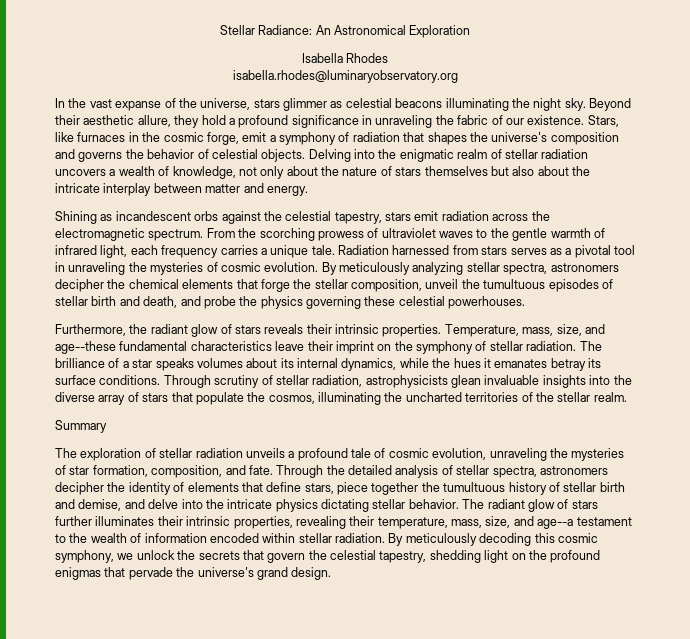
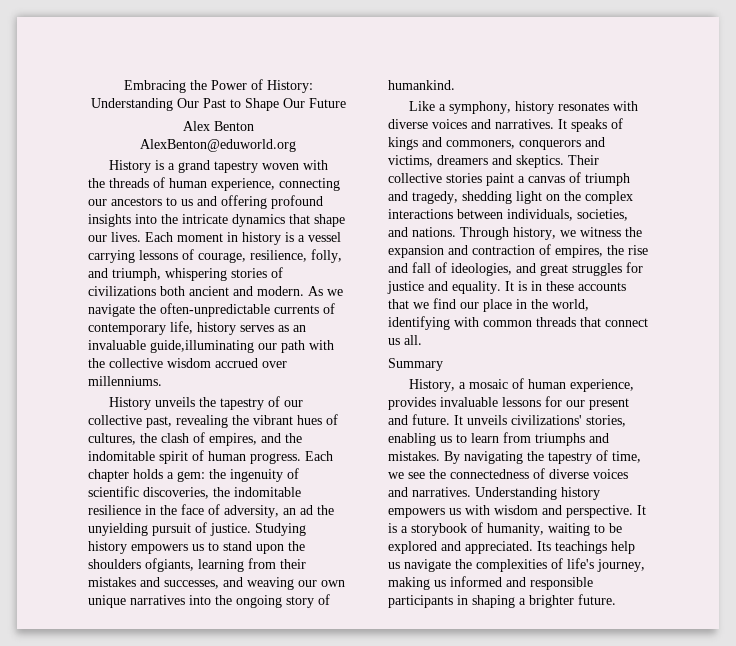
[219,25,471,38] [301,53,389,63] [232,70,458,83] [55,98,631,111] [55,115,619,128] [55,132,619,145] [55,149,589,162] [55,166,590,179] [55,183,308,196] [55,211,550,224] [55,228,605,241] [55,245,635,258] [55,262,619,275] [55,279,613,292] [55,296,526,309] [55,324,605,337] [55,341,602,354] [55,358,601,371] [55,375,632,388] [55,392,627,405] [55,420,107,433] [55,448,625,461] [55,465,608,478] [55,482,625,495] [55,499,598,512] [55,516,632,529] [55,533,598,546] [55,550,601,563] [55,567,332,580] Stellar Radiance: An Astronomical Exploration // Isabella Rhodes // isabella.rhodes@luminaryobservatory.org // In the vast expanse of the universe, stars glimmer as celestial beacons illuminating the night sky. Beyond their aesthetic allure, they hold a profound significance in unraveling the fabric of our existence. Stars, like furnaces in the cosmic forge, emit a symphony of radiation that shapes the universe's composition and governs the behavior of celestial objects. Delving into the enigmatic realm of stellar radiation uncovers a wealth of knowledge, not only about the nature of stars themselves but also about the intricate interplay between matter and energy. // Shining as incandescent orbs against the celestial tapestry, stars emit radiation across the electromagnetic spectrum. From the scorching prowess of ultraviolet waves to the gentle warmth of infrared light, each frequency carries a unique tale. Radiation harnessed from stars serves as a pivotal tool in unraveling the mysteries of cosmic evolution. By meticulously analyzing stellar spectra, astronomers decipher the chemical elements that forge the stellar composition, unveil the tumultuous episodes of stellar birth and death, and probe the physics governing these celestial powerhouses. // Furthermore, the radiant glow of stars reveals their intrinsic properties. Temperature, mass, size, and age--these fundamental characteristics leave their imprint on the symphony of stellar radiation. The brilliance of a star speaks volumes about its internal dynamics, while the hues it emanates betray its surface conditions. Through scrutiny of stellar radiation, astrophysicists glean invaluable insights into the diverse array of stars that populate the cosmos, illuminating the uncharted territories of the stellar realm. // Summary // The exploration of stellar radiation unveils a profound tale of cosmic evolution, unraveling the mysteries of star formation, composition, and fate. Through the detailed analysis of stellar spectra, astronomers decipher the identity of elements that define stars, piece together the tumultuous history of stellar birth and demise, and delve into the intricate physics dictating stellar behavior. The radiant glow of stars further illuminates their intrinsic properties, revealing their temperature, mass, size, and age--a testament to the wealth of information encoded within stellar radiation. By meticulously decoding this cosmic symphony, we unlock the secrets that govern the celestial tapestry, shedding light on the profound enigmas that pervade the universe's grand design. -> [123,79,313,93] [90,98,346,111] [182,121,254,131] [140,139,296,152] [109,160,329,173] [88,177,340,191] [88,195,323,209] [88,214,345,227] [88,232,341,245] [88,249,342,263] [88,267,283,281] [88,286,343,296] [88,303,335,317] [88,321,306,335] [88,340,334,353] [88,358,287,368] [88,376,162,386] [109,396,304,410] [88,414,338,428] [88,432,302,446] [88,450,333,464] [88,468,299,482] [88,486,301,499] [88,504,334,518] [88,522,306,536] [88,541,305,554] [88,558,306,572] [88,577,345,590] [88,594,330,608] [388,80,455,90] [409,101,639,114] [388,118,623,132] [388,137,605,150] [388,155,599,168] [388,172,630,186] [388,191,633,204] [388,209,628,221] [388,227,642,240] [388,244,648,258] [388,262,643,276] [387,281,626,294] [388,298,589,312] [388,316,648,330] [388,335,422,345] [388,358,443,371] [409,378,635,392] [388,396,629,410] [388,414,626,427] [388,432,609,446] [388,450,641,464] [388,468,628,479] [388,487,600,500] [388,505,646,518] [388,522,622,536] [388,541,635,554] [388,558,645,572] [388,576,593,590] [388,594,616,608] Embracing the Power of History: Understanding Our Past to Shape Our Future // Alex Benton // AlexBenton@eduworld.org // History is a grand tapestry woven with the threads of human experience, connecting our ancestors to us and offering profound insights into the intricate dynamics that shape our lives. Each moment in history is a vessel carrying lessons of courage, resilience, folly, and triumph, whispering stories of civilizations both ancient and modern. As we navigate the often-unpredictable currents of contemporary life, history serves as an invaluable guide,illuminating our path with the collective wisdom accrued over millenniums. // History unveils the tapestry of our collective past, revealing the vibrant hues of cultures, the clash of empires, and the indomitable spirit of human progress. Each chapter holds a gem: the ingenuity of scientific discoveries, the indomitable resilience in the face of adversity, an ad the unyielding pursuit of justice. Studying history empowers us to stand upon the shoulders ofgiants, learning from their mistakes and successes, and weaving our own unique narratives into the ongoing story of humankind. // Like a symphony, history resonates with diverse voices and narratives. It speaks of kings and commoners, conquerors and victims, dreamers and skeptics. Their collective stories paint a canvas of triumph and tragedy, shedding light on the complex interactions between individuals, societies, and nations. Through history, we witness the expansion and contraction of empires, the rise and fall of ideologies, and great struggles for justice and equality. It is in these accounts that we find our place in the world, identifying with common threads that connect us all. // Summary // History, a mosaic of human experience, provides invaluable lessons for our present and future. It unveils civilizations' stories, enabling us to learn from triumphs and mistakes. By navigating the tapestry of time, we see the connectedness of diverse voices and narratives. Understanding history empowers us with wisdom and perspective. It is a storybook of humanity, waiting to be explored and appreciated. Its teachings help us navigate the complexities of life's journey, making us informed and responsible participants in shaping a brighter future.

